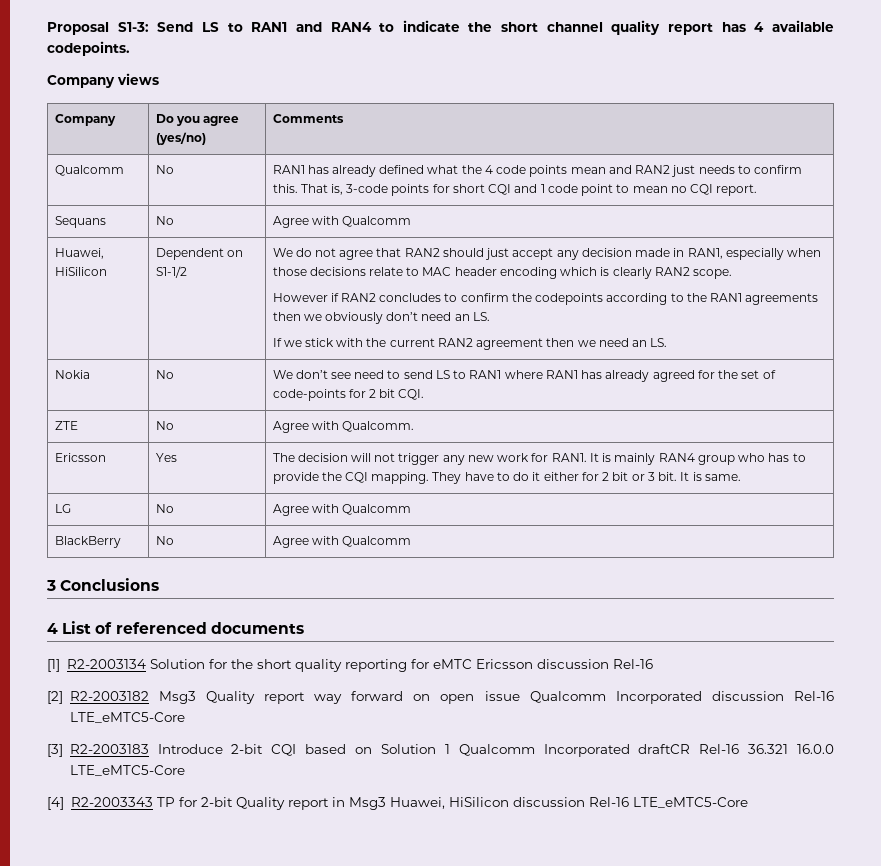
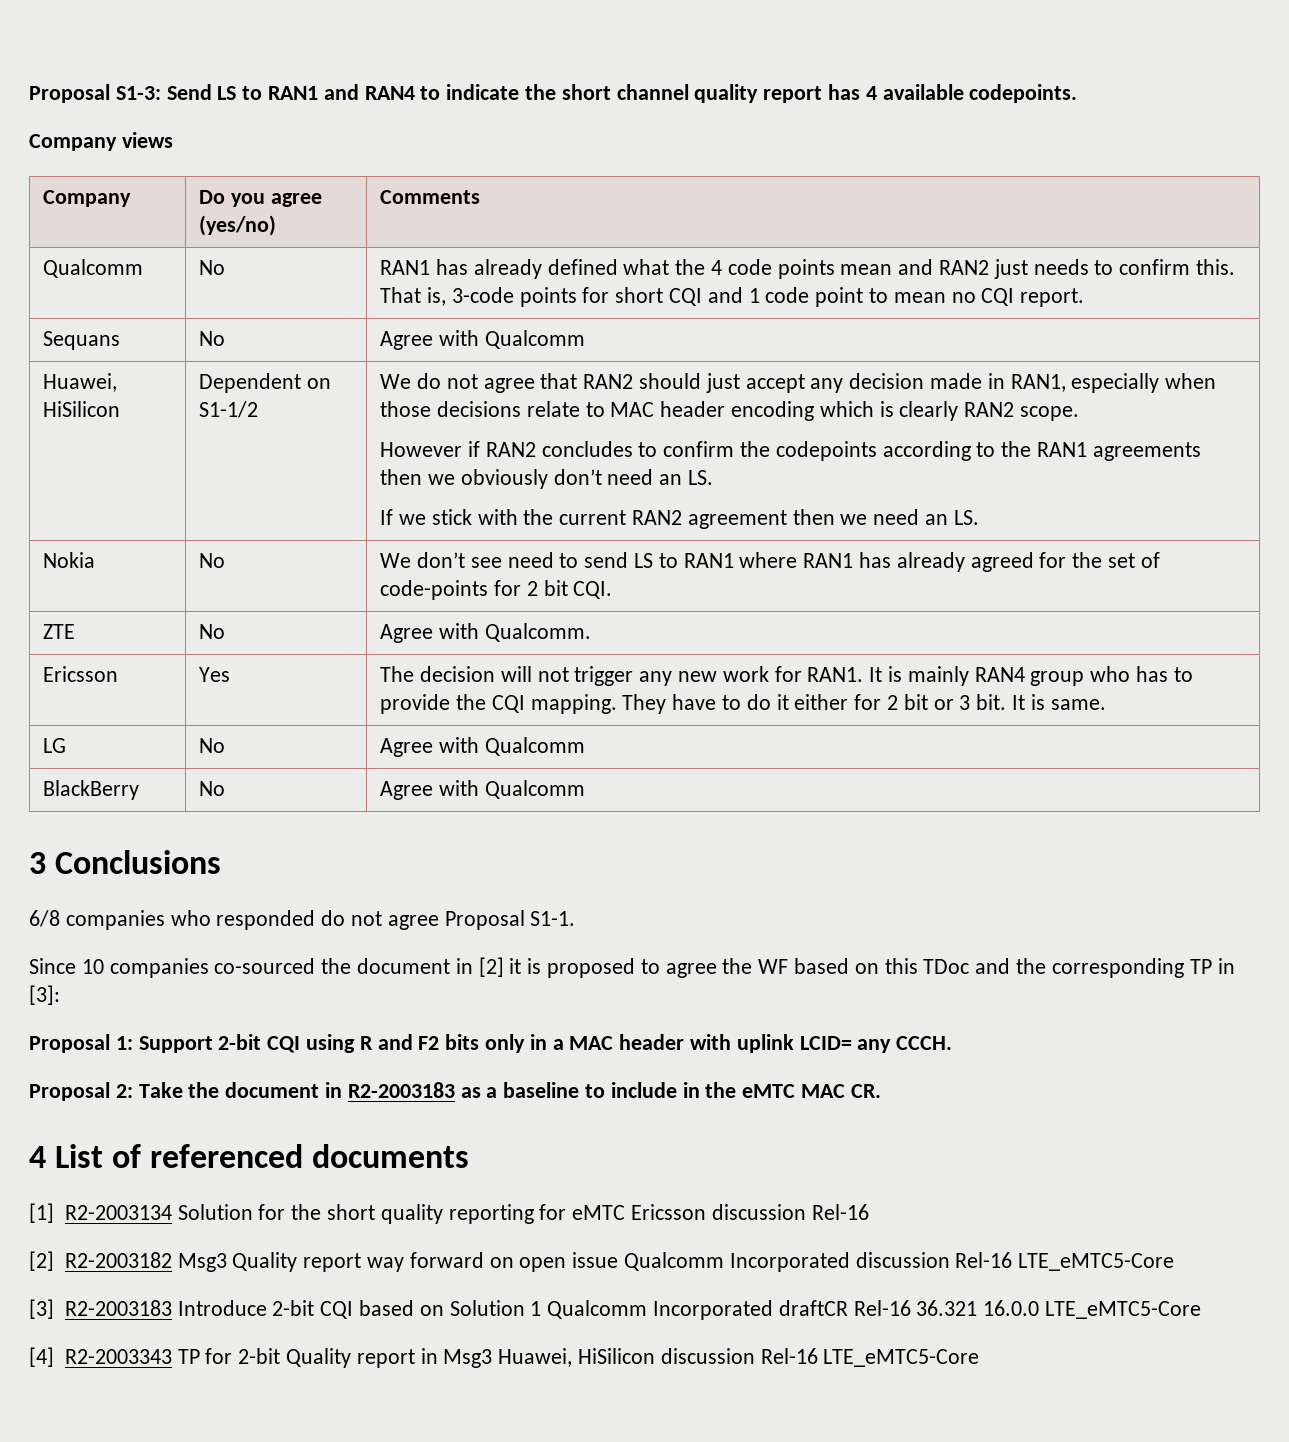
(160, 584) none -> [29,910,576,930] [29,957,1235,978] [29,985,60,1005] [29,1034,953,1053] [29,1082,881,1101] // 6/8 companies who responded do not agree Proposal S1-1. // Since 10 companies co-sourced the document in [2] it is proposed to agree the WF based on this TDoc and the corresponding TP in [3]: // Proposal 1: Support 2-bit CQI using R and F2 bits only in a MAC header with uplink LCID= any CCCH. // Proposal 2: Take the document in R2-2003183 as a baseline to include in the eMTC MAC CR.

